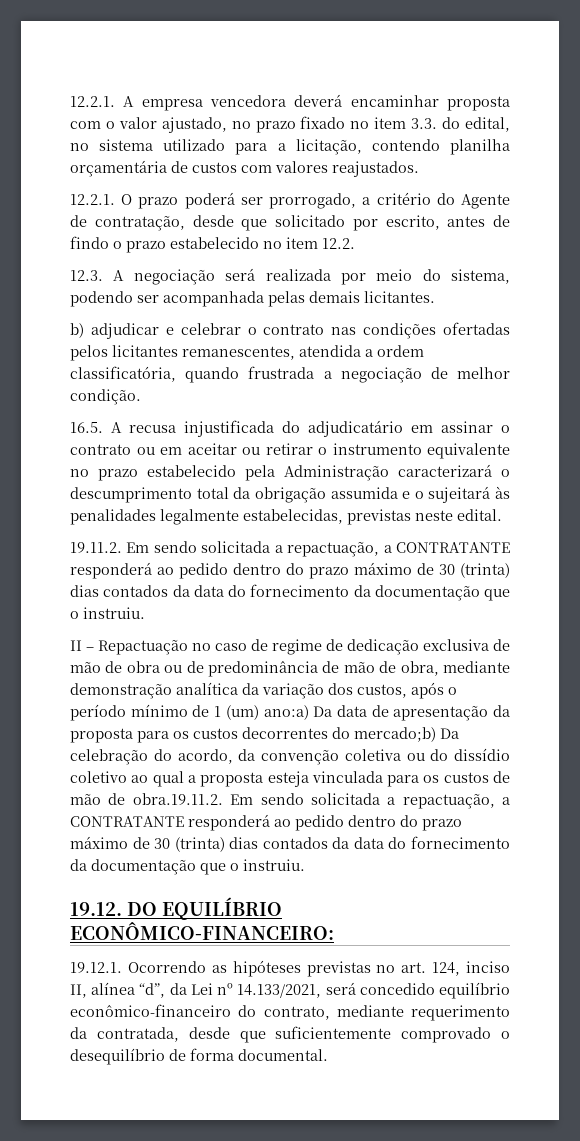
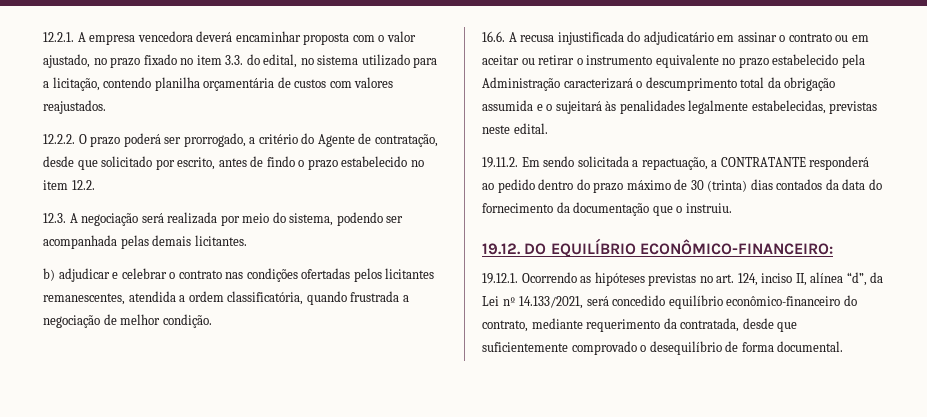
[70,194,115,205] 12.2.1. -> [43,134,75,144] 12.2.2.
[70,422,103,433] 16.5. -> [482,31,505,42] 16.6.
[70,639,510,655] [70,661,510,677] [70,682,457,699] [70,704,510,721] [70,727,459,743] [70,748,510,765] [70,771,511,787] [70,793,510,809] [70,814,462,831] [70,836,510,852] [70,859,305,875] // II – Repactuação no caso de regime de dedicação exclusiva de mão de obra ou de predominância de mão de obra, mediante demonstração analítica da variação dos custos, após o período mínimo de 1 (um) ano:a) Da data de apresentação da proposta para os custos decorrentes do mercado;b) Da celebração do acordo, da convenção coletiva ou do dissídio coletivo ao qual a proposta esteja vinculada para os custos de mão de obra.19.11.2. Em sendo solicitada a repactuação, a CONTRATANTE responderá ao pedido dentro do prazo máximo de 30 (trinta) dias contados da data do fornecimento da documentação que o instruiu. -> (732, 208) none

